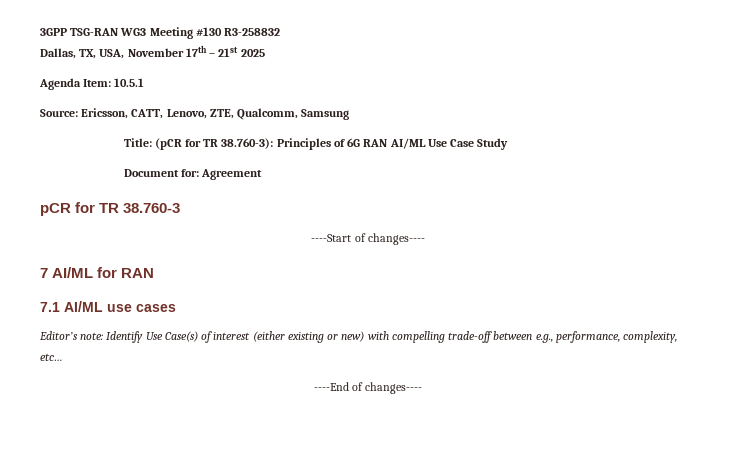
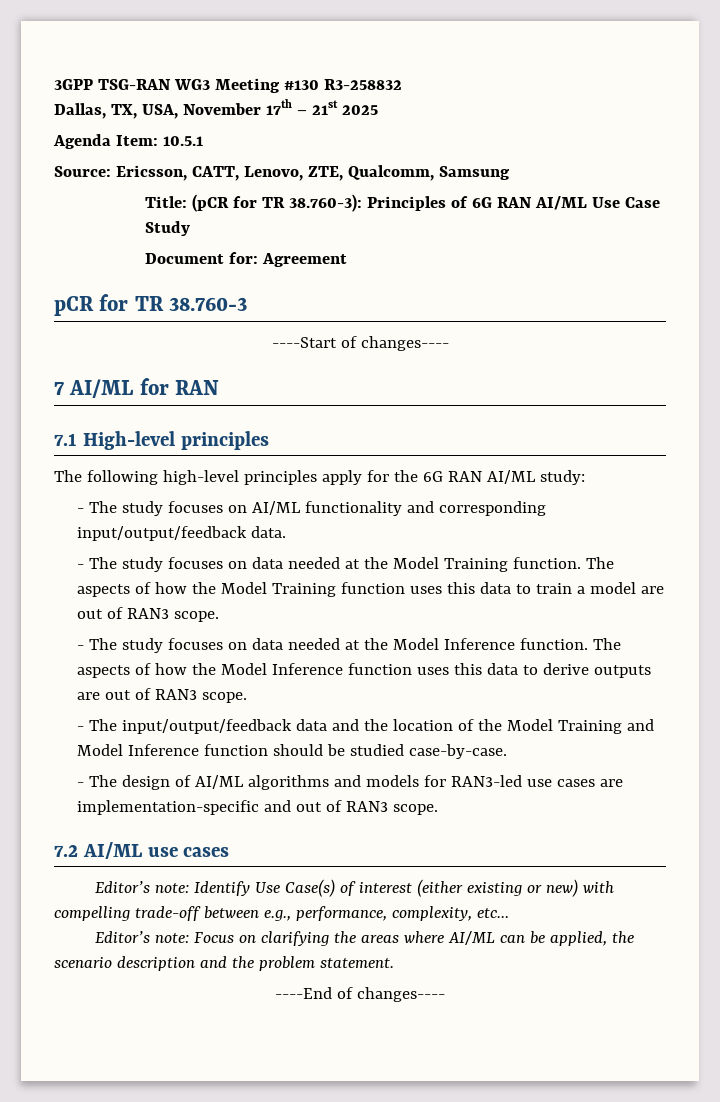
(60, 307) none -> [82,431,269,450] [54,470,585,485] [76,501,546,516] [76,526,286,541] [76,557,614,572] [76,582,664,597] [76,607,219,622] [76,638,621,653] [76,663,651,678] [76,688,247,703] [76,719,654,734] [76,744,507,759] [76,775,623,790] [76,800,438,815] [54,845,78,857] High-level principles // The following high-level principles apply for the 6G RAN AI/ML study: // - The study focuses on AI/ML functionality and corresponding input/output/feedback data. // - The study focuses on data needed at the Model Training function. The aspects of how the Model Training function uses this data to train a model are out of RAN3 scope. // - The study focuses on data needed at the Model Inference function. The aspects of how the Model Inference function uses this data to derive outputs are out of RAN3 scope. // - The input/output/feedback data and the location of the Model Training and Model Inference function should be studied case-by-case. // - The design of AI/ML algorithms and models for RAN3-led use cases are implementation-specific and out of RAN3 scope. // 7.2
(63, 357) none -> [95,931,634,946] [54,956,394,971] // Editor’s note: Focus on clarifying the areas where AI/ML can be applied, the scenario description and the problem statement.

